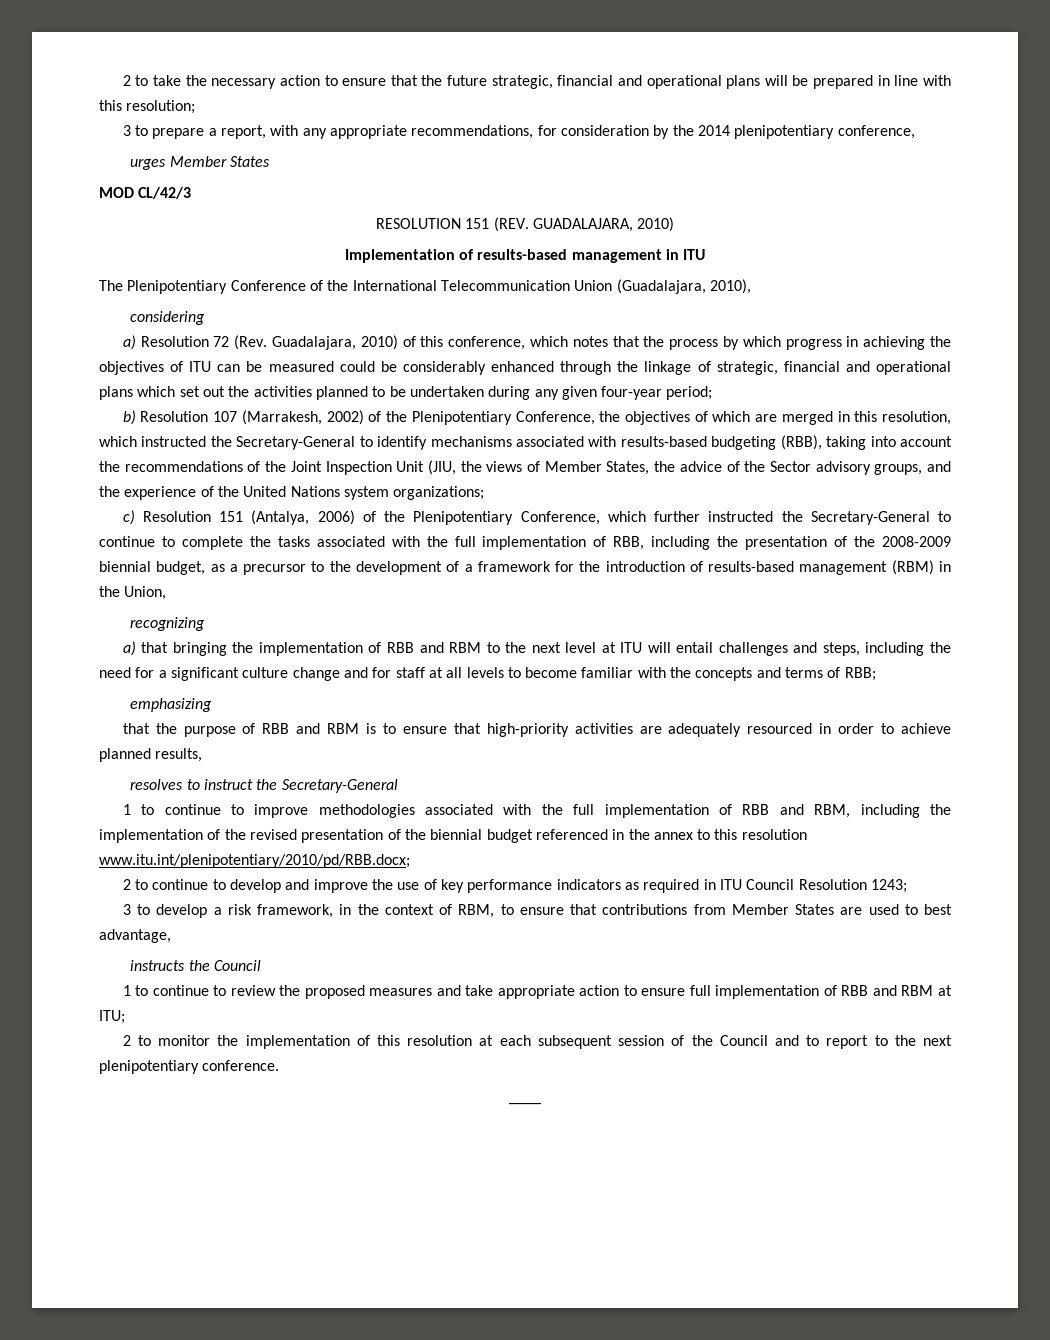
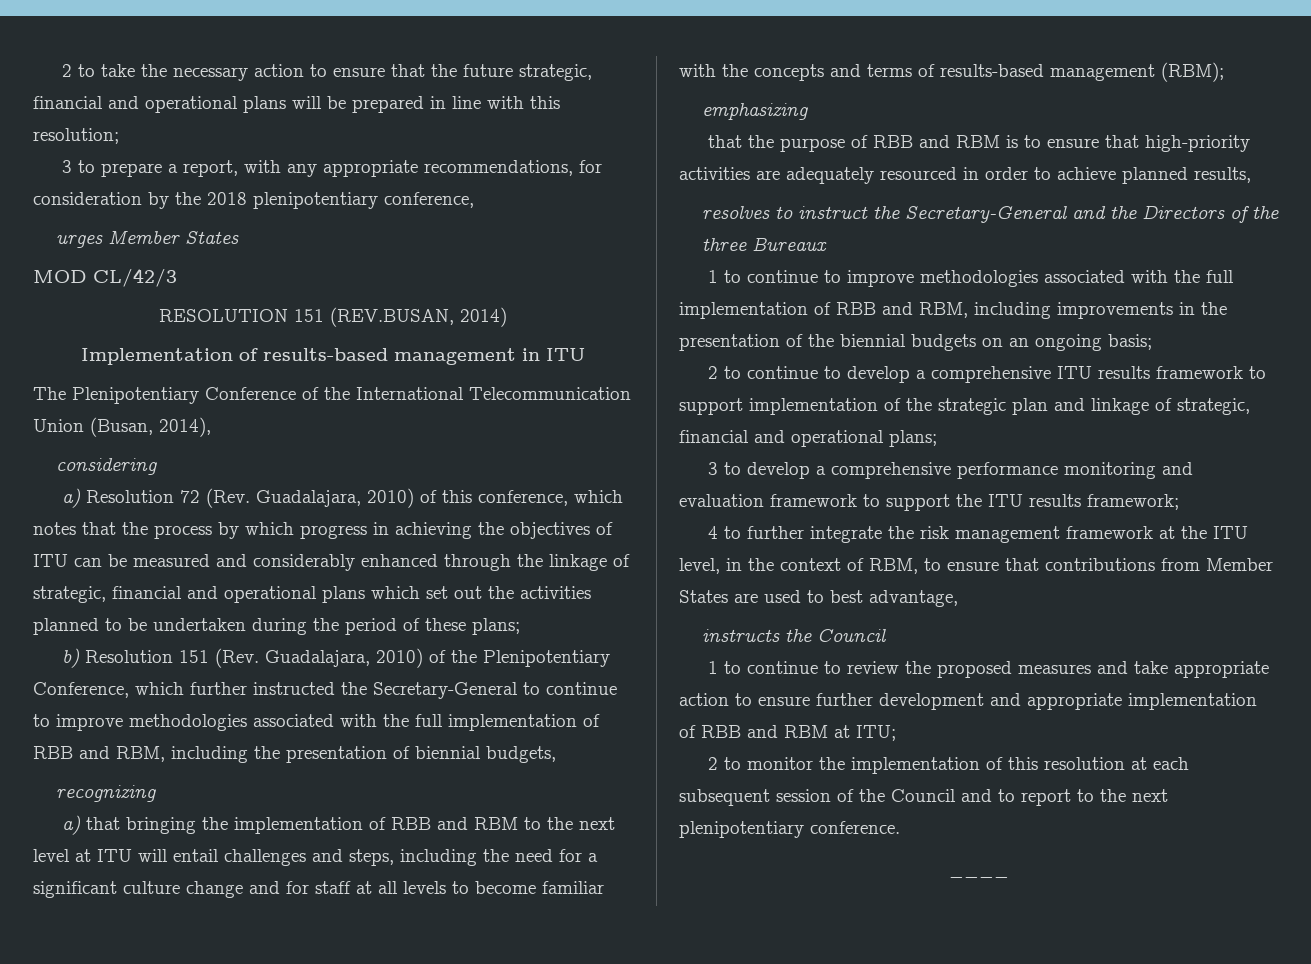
[697,125,730,136] 2014 -> [207,192,247,205] 2018
[493,217,675,232] (REV. GUADALAJARA, 2010) -> [329,307,507,327] (REV.BUSAN, 2014)
[616,279,751,294] (Guadalajara, 2010), -> [90,417,211,437] (Busan, 2014),
[339,361,397,372] could be -> [216,554,247,567] and
[534,386,713,400] [122,410,951,425] [99,435,953,450] [99,460,952,475] [99,486,485,500] [122,510,355,525] any given four-year period; // b) Resolution 107 (Marrakesh, 2002) of the Plenipotentiary Conference, the objectives of which are merged in this resolution, which instructed the Secretary-General to identify mechanisms associated with results-based budgeting (RBB), taking into account the recommendations of the Joint Inspection Unit (JIU, the views of Member States, the advice of the Sector advisory groups, and the experience of the United Nations system organizations; // c) Resolution 151 (Antalya, 2006) -> [313,618,520,635] [61,648,423,668] the period of these plans; // b) Resolution 151 (Rev. Guadalajara, 2010)
[181,536,645,550] complete the tasks associated with the full implementation of RBB, -> [56,714,600,731] [33,746,165,762] improve methodologies associated with the full implementation of RBB and RBM,
[854,536,952,547] [99,560,952,575] [99,586,167,600] the 2008-2009 biennial budget, as a precursor to the development of a framework for the introduction of results-based management (RBM) in the Union, -> [415,746,556,763] biennial budgets,
[844,667,876,681] RBB; -> [940,62,1224,82] results-based management (RBM);
(398, 786) none -> [1071,205,1279,223] [701,237,827,252] and the Directors of the three Bureaux
[930,804,952,815] [99,829,807,843] [99,854,410,868] the implementation of the revised presentation of the biennial budget referenced in the annex to this resolution www.itu.int/plenipotentiary/2010/pd/RBB.docx; -> [1057,302,1227,319] [679,334,1152,351] improvements in the presentation of the biennial budgets on an ongoing basis;
[285,879,907,893] [122,904,333,918] and improve the use of key performance indicators as required in ITU Council Resolution 1243; // 3 to develop a risk framework, -> [915,366,1266,383] [679,398,1250,415] [679,430,937,447] [707,462,1193,479] [679,494,1179,511] [707,526,1248,543] [679,558,720,574] a comprehensive ITU results framework to support implementation of the strategic plan and linkage of strategic, financial and operational plans; // 3 to develop a comprehensive performance monitoring and evaluation framework to support the ITU results framework; // 4 to further integrate the risk management framework at the ITU level,
[689,985,711,996] full -> [816,693,1122,710] further development and appropriate

